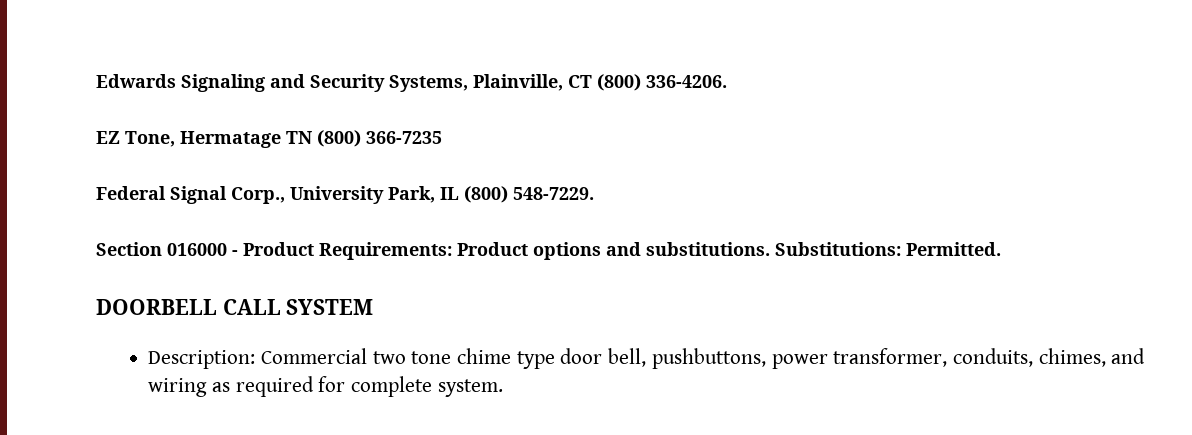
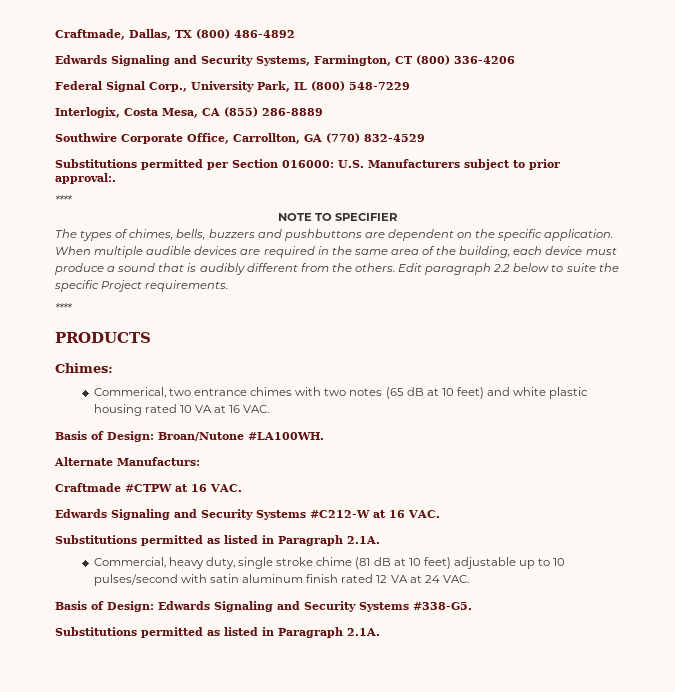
(96, 81) none -> [55,29,295,40] Craftmade, Dallas, TX (800) 486-4892 //
[473,74,563,91] Plainville, -> [314,55,391,66] Farmington,
[646,75,727,88] [96,130,442,148] 336-4206. // EZ Tone, Hermatage TN (800) 366-7235 -> [454,56,515,64] 336-4206
[513,187,594,200] [96,242,1001,260] [96,299,374,315] [148,348,1146,369] [148,376,503,397] 548-7229. // Section 016000 - Product Requirements: Product options and substitutions. Substitutions: Permitted. // DOORBELL CALL SYSTEM // Description: Commercial two tone chime type door bell, pushbuttons, power transformer, conduits, chimes, and wiring as required for complete system. -> [349,82,410,90] [55,107,323,118] [55,133,425,144] [55,159,560,170] [55,173,116,184] [55,195,73,204] [277,213,399,221] [55,229,614,241] [55,246,617,258] [55,263,619,275] [54,280,229,292] [55,303,73,312] [55,332,151,343] [55,363,113,373] [93,387,589,399] [93,404,270,416] [55,431,324,442] [54,457,200,466] [55,483,242,492] [55,509,440,520] [55,535,380,546] [93,557,566,569] [93,574,469,586] [55,601,472,612] [55,627,380,638] 548-7229 // Interlogix, Costa Mesa, CA (855) 286-8889 // Southwire Corporate Office, Carrollton, GA (770) 832-4529 // Substitutions permitted per Section 016000: U.S. Manufacturers subject to prior approval:. // **** // NOTE TO SPECIFIER // The types of chimes, bells, buzzers and pushbuttons are dependent on the specific application. When multiple audible devices are required in the same area of the building, each device must produce a sound that is audibly different from the others. Edit paragraph 2.2 below to suite the specific Project requirements. // **** // PRODUCTS // Chimes: // Commerical, two entrance chimes with two notes (65 dB at 10 feet) and white plastic housing rated 10 VA at 16 VAC. // Basis of Design: Broan/Nutone #LA100WH. // Alternate Manufacturs: // Craftmade #CTPW at 16 VAC. // Edwards Signaling and Security Systems #C212-W at 16 VAC. // Substitutions permitted as listed in Paragraph 2.1A. // Commercial, heavy duty, single stroke chime (81 dB at 10 feet) adjustable up to 10 pulses/second with satin aluminum finish rated 12 VA at 24 VAC. // Basis of Design: Edwards Signaling and Security Systems #338-G5. // Substitutions permitted as listed in Paragraph 2.1A.

